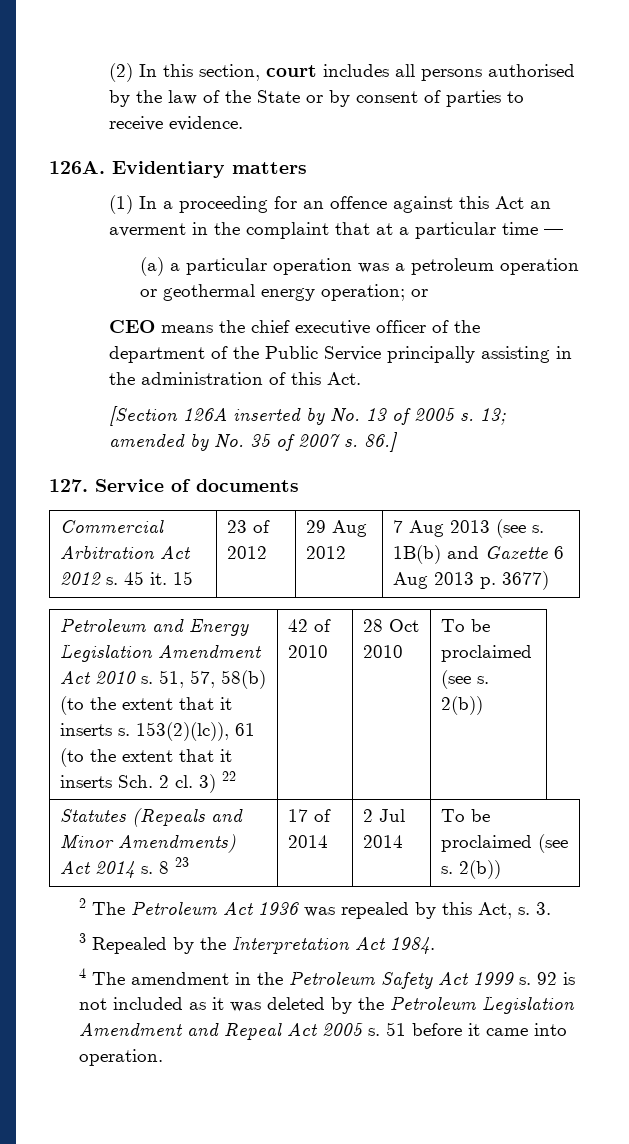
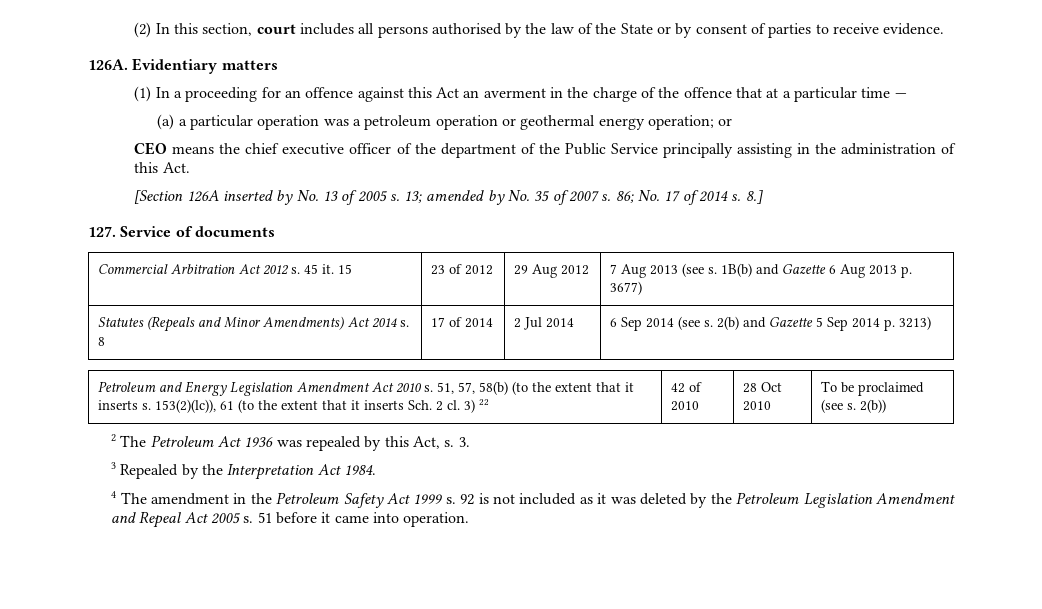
[246,222,330,239] complaint -> [592,87,732,102] charge of the offence
[364,432,399,452] 86.] -> [615,190,763,205] 86; No. 17 of 2014 s. 8.]
(550, 580) none -> [98,316,410,332] [98,337,106,346] [431,317,494,328] [514,317,575,330] [610,316,932,331] // Statutes (Repeals and Minor Amendments) Act 2014 s. 8 | 17 of 2014 | 2 Jul 2014 | 6 Sep 2014 (see s. 2(b) and Gazette 5 Sep 2014 p. 3213)
[60,808,244,827] [60,834,237,853] [60,857,190,878] [288,809,332,822] [288,835,329,848] [363,809,406,822] [363,835,404,848] [441,809,491,822] [441,834,569,853] [441,860,502,879] // Statutes (Repeals and Minor Amendments) Act 2014 s. 8 23 | 17 of 2014 | 2 Jul 2014 | To be proclaimed (see s. 2(b)) -> (887, 406) none

